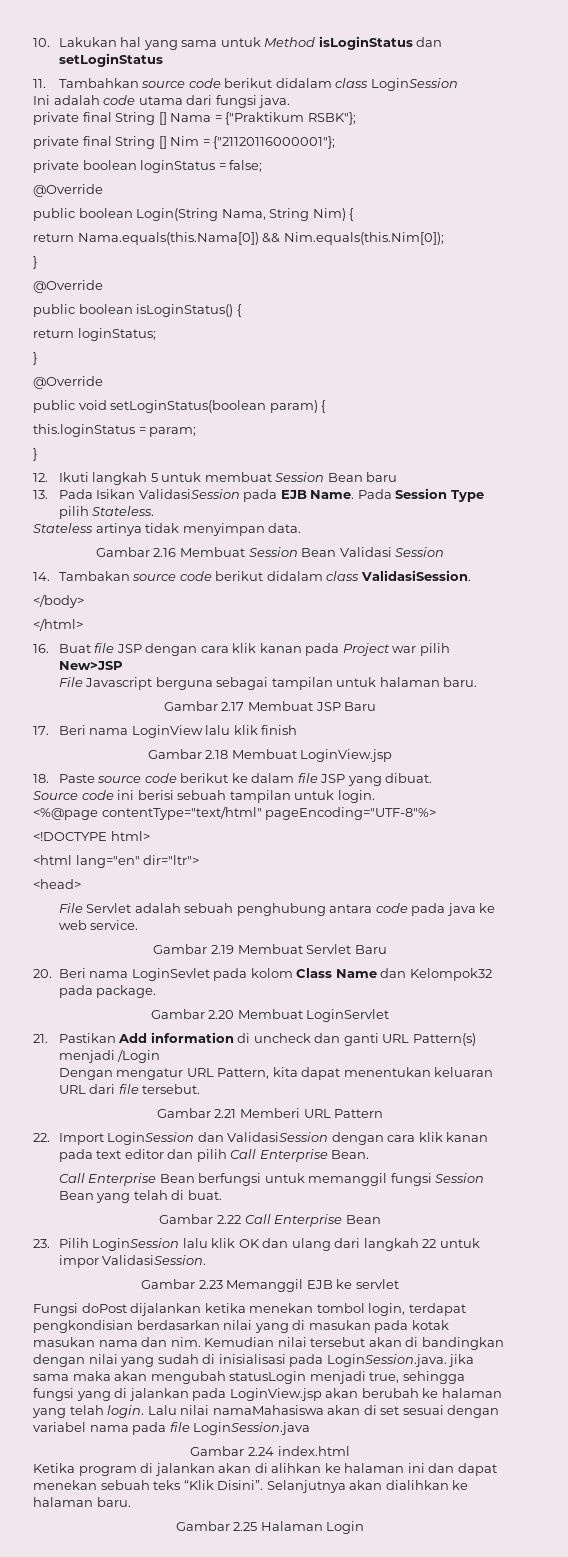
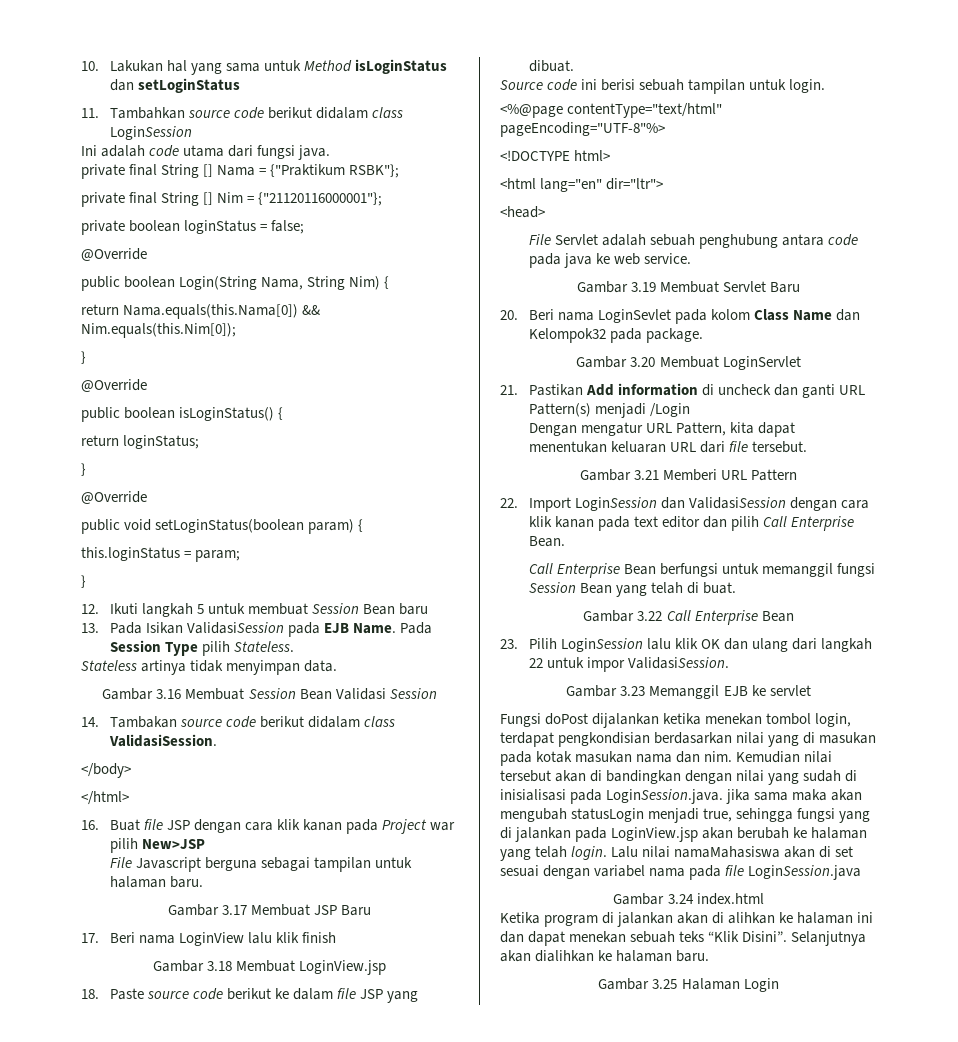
[153,548,177,557] 2.16 -> [156,689,182,699] 3.16
[221,702,245,711] 2.17 -> [221,905,247,915] 3.17
[205,750,229,759] 2.18 -> [206,961,232,971] 3.18
[210,945,234,954] 2.19 -> [630,282,656,292] 3.19
[208,1010,235,1019] 2.20 -> [630,357,656,367] 3.20
[214,1109,237,1118] 2.21 -> [633,470,659,480] 3.21
[216,1215,241,1224] 2.22 -> [637,611,663,621] 3.22
[198,1280,223,1289] 2.23 -> [620,686,646,696] 3.23
[248,1447,274,1456] 2.24 -> [667,894,694,904] 3.24
[233,1522,258,1531] 2.25 -> [652,979,678,989] 3.25

